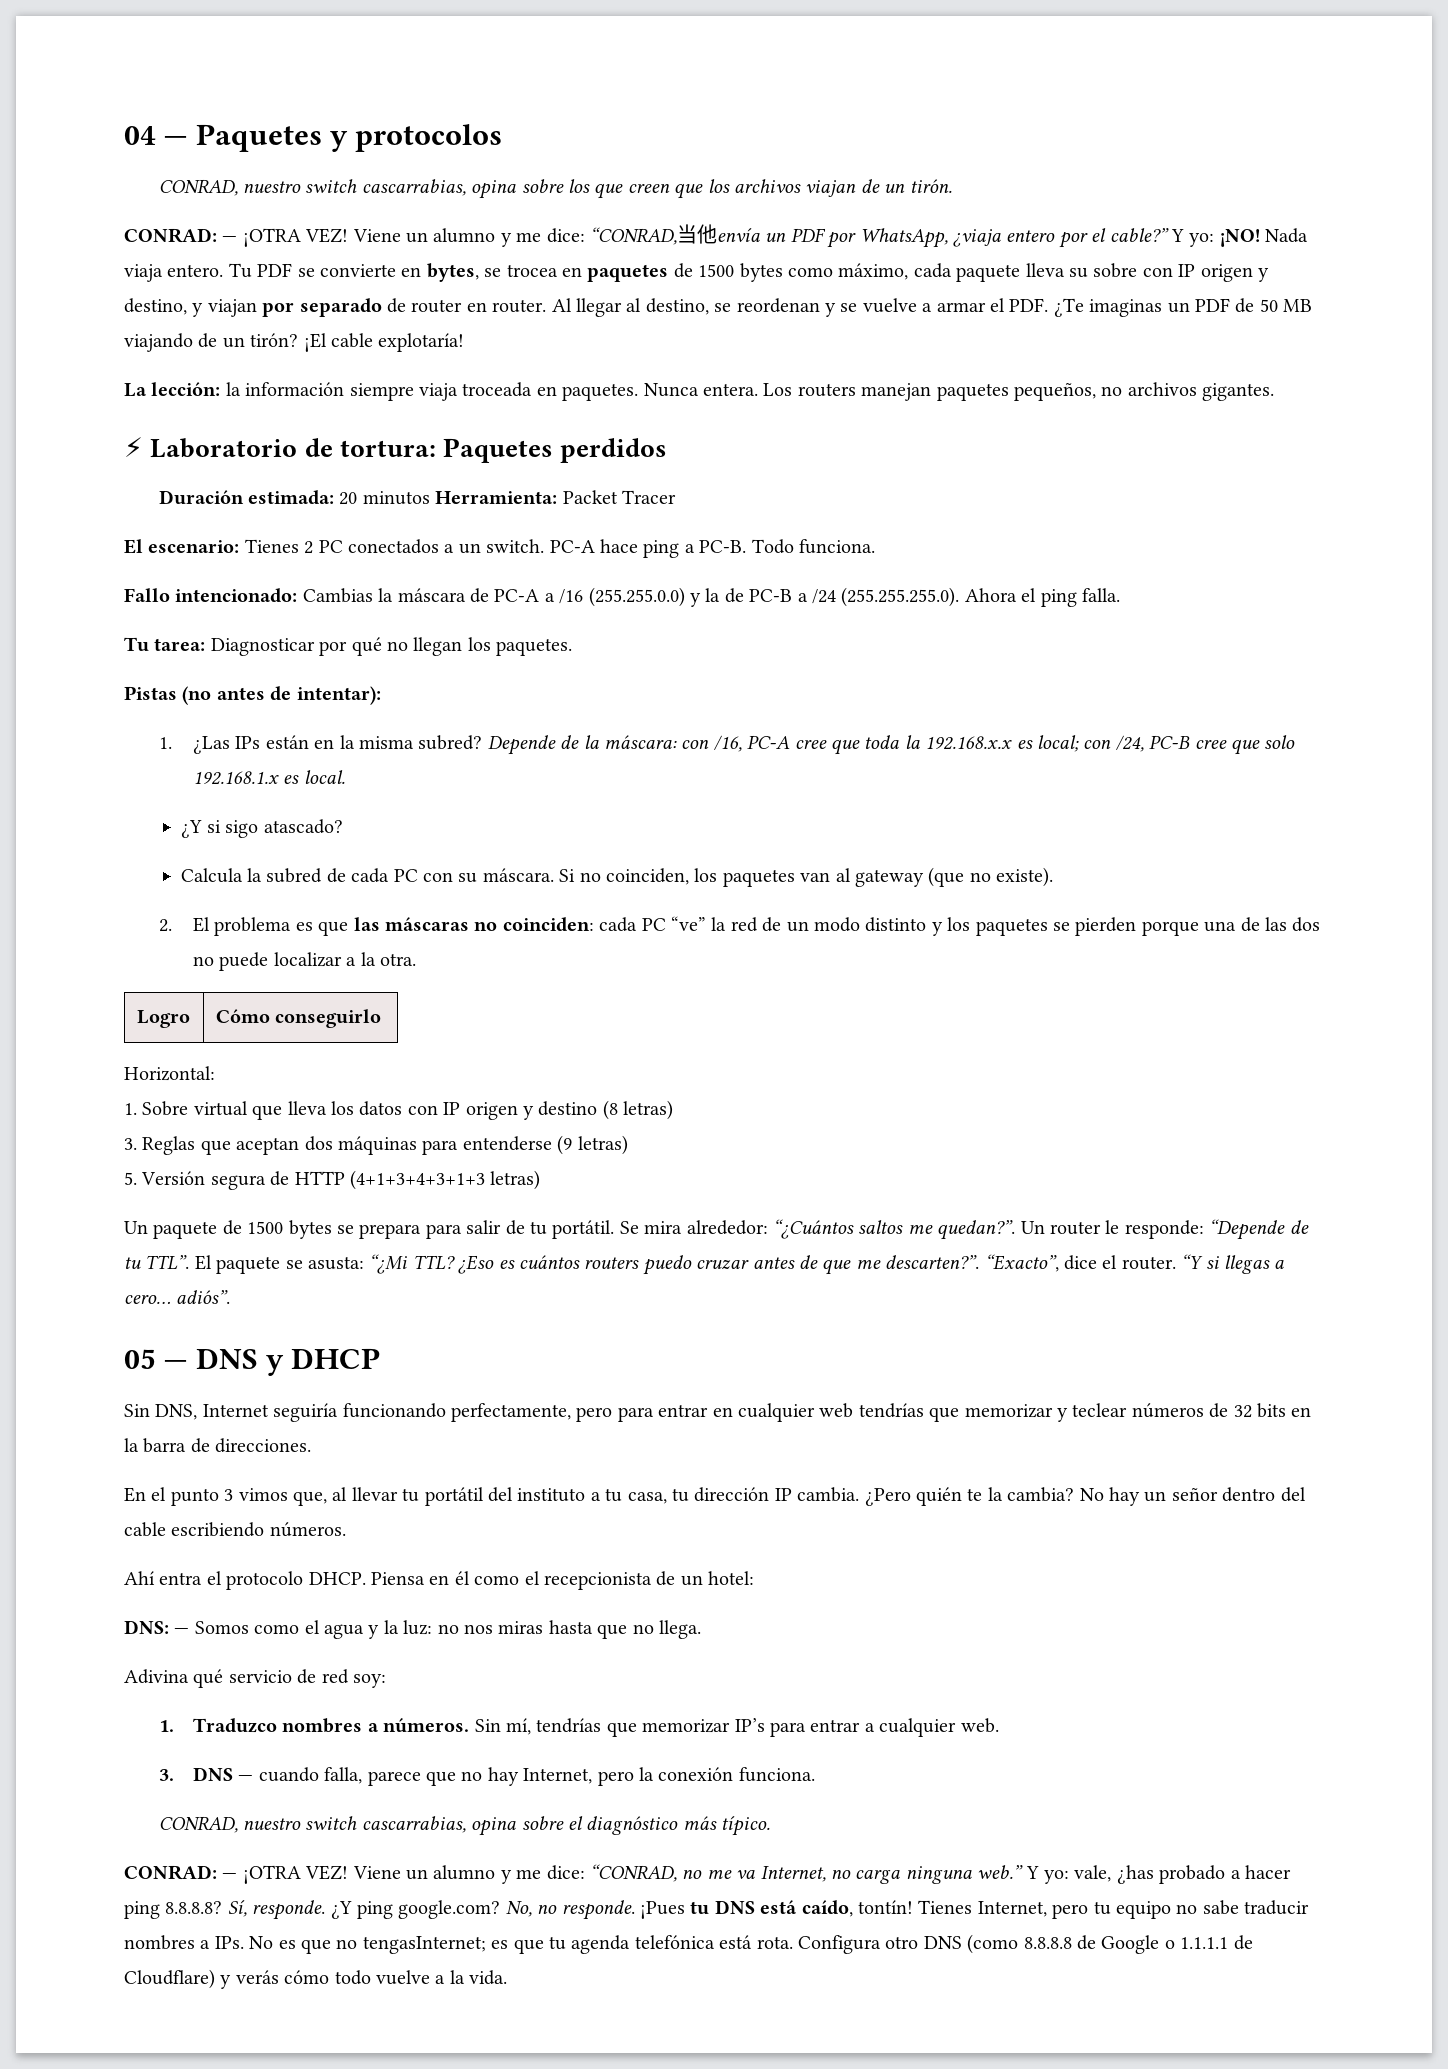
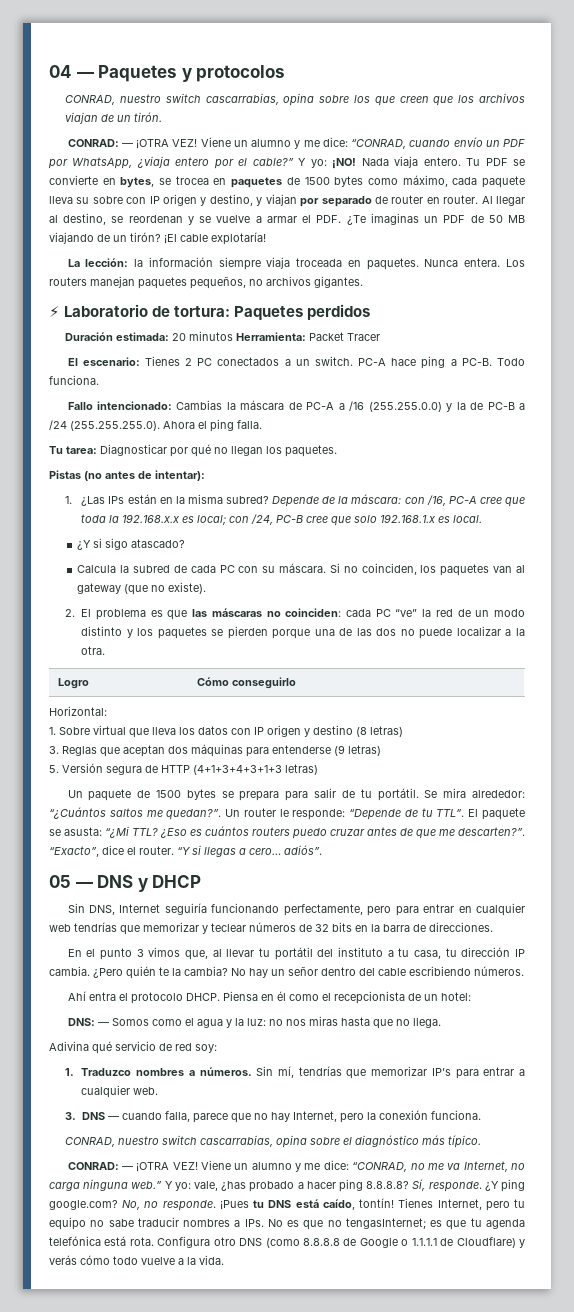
[676,224,760,244] 当他envía -> [409,137,483,147] cuando envío

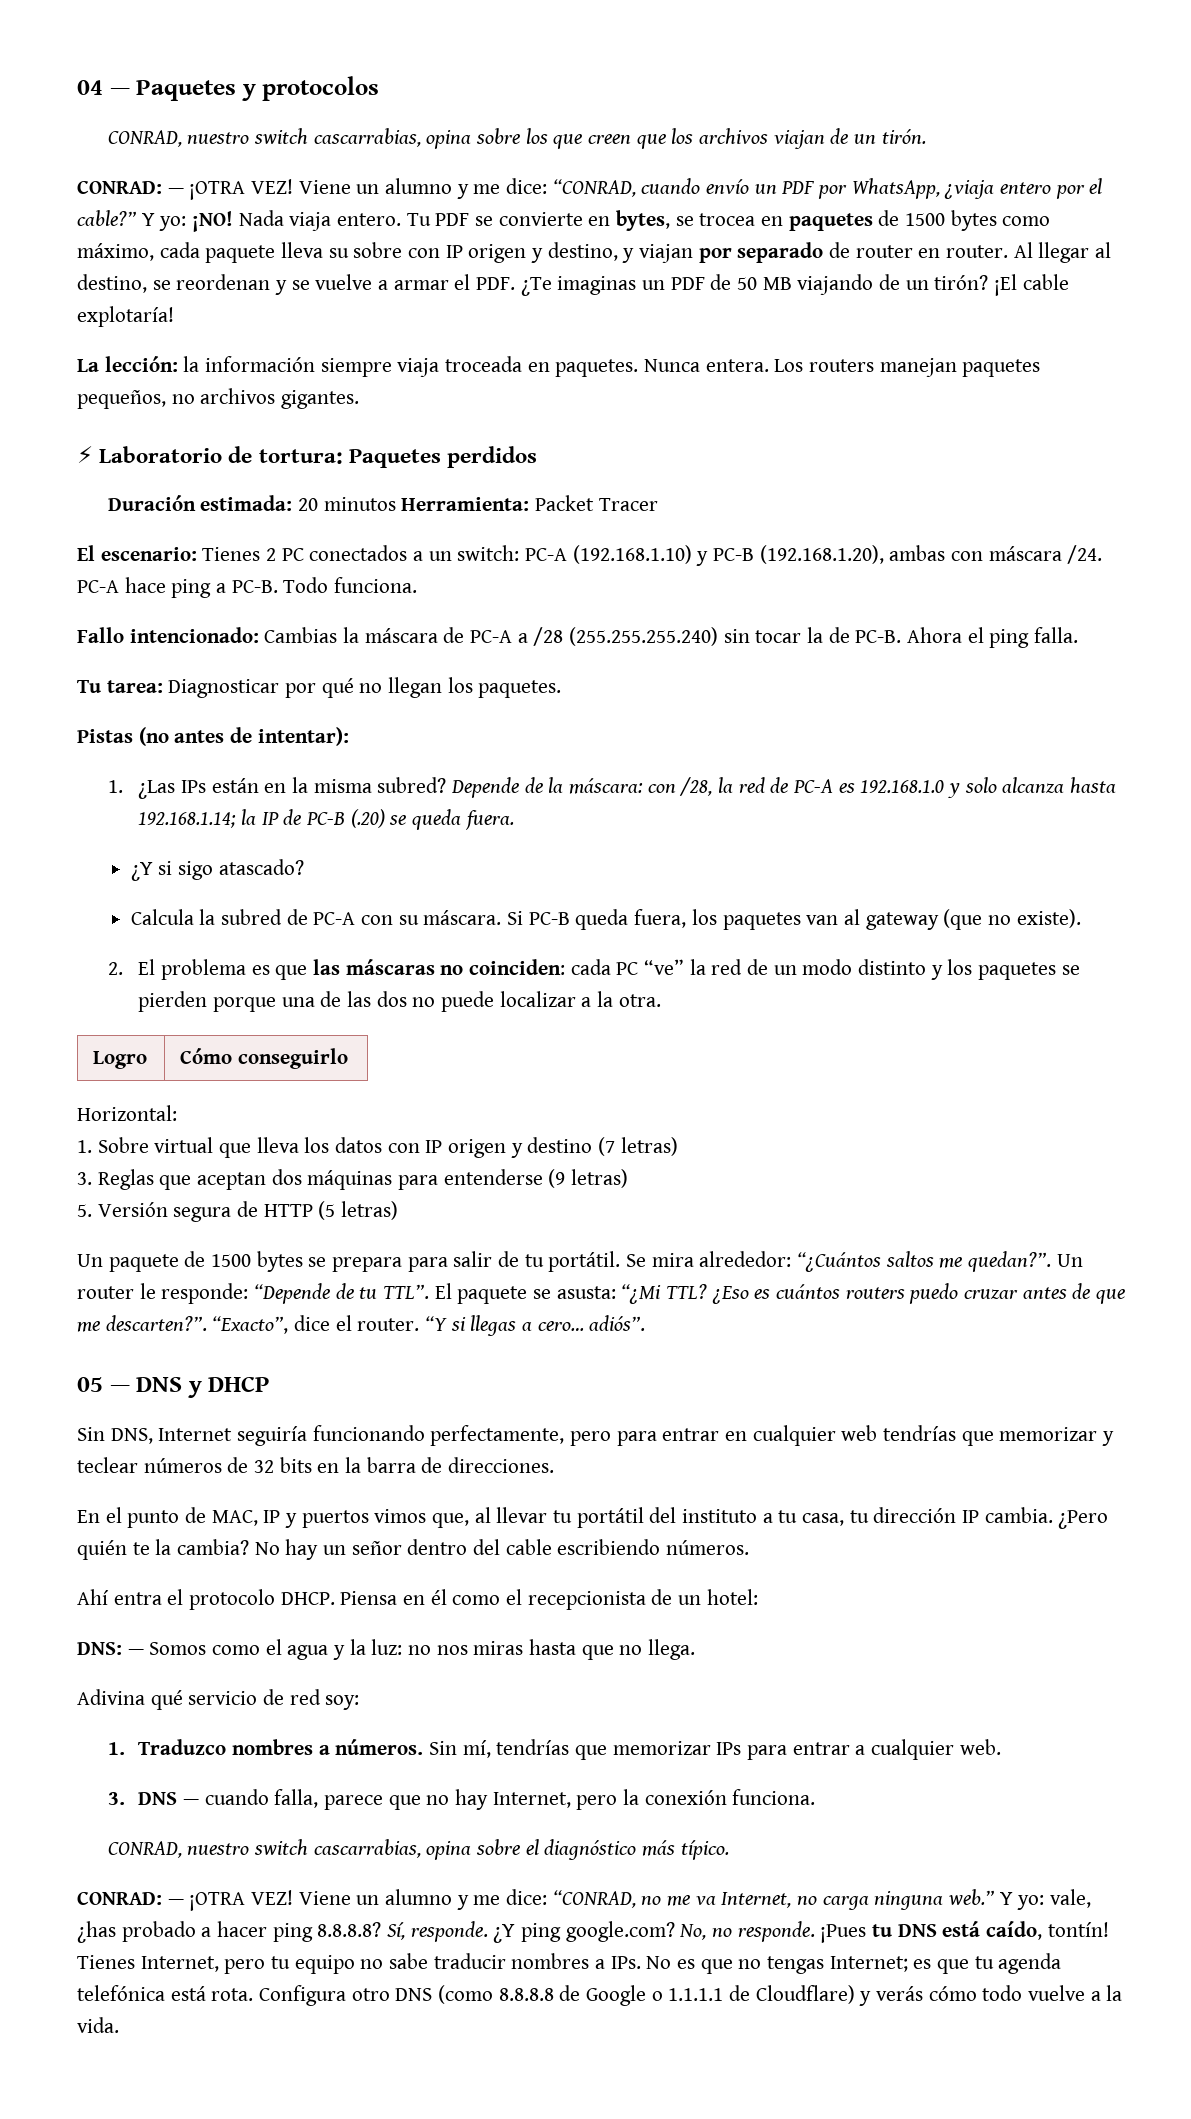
[314,356,353,366] switch. -> [457,545,1103,566] switch: PC-A (192.168.1.10) y PC-B (192.168.1.20), ambas con máscara /24.
[349,401,526,412] [49,420,160,431] /16 (255.255.0.0) y la de PC-B a /24 (255.255.255.0). -> [533,627,902,646] /28 (255.255.255.240) sin tocar la de PC-B.
[426,495,526,507] [81,514,483,526] /16, PC-A cree que toda la 192.168.x.x es local; con /24, PC-B cree que solo 192.168.1.x es local. -> [679,777,1117,798] [138,809,514,830] /28, la red de PC-A es 192.168.1.0 y solo alcanza hasta 192.168.1.14; la IP de PC-B (.20) se queda fuera.
[190,565,235,573] cada PC -> [313,912,356,925] PC-A
[343,563,417,575] no coinciden, -> [528,909,687,930] PC-B queda fuera,
[356,727,367,737] (8 -> [598,1137,616,1156] (7
[193,765,282,775] (4+1+3+4+3+1+3 -> [318,1201,336,1220] (5
[136,949,144,957] 3 -> [185,1507,369,1528] de MAC, IP y puertos
[431,1068,451,1076] IP’s -> [716,1742,742,1755] IPs
[345,1218,426,1229] tengasInternet; -> [767,1956,908,1974] tengas Internet;

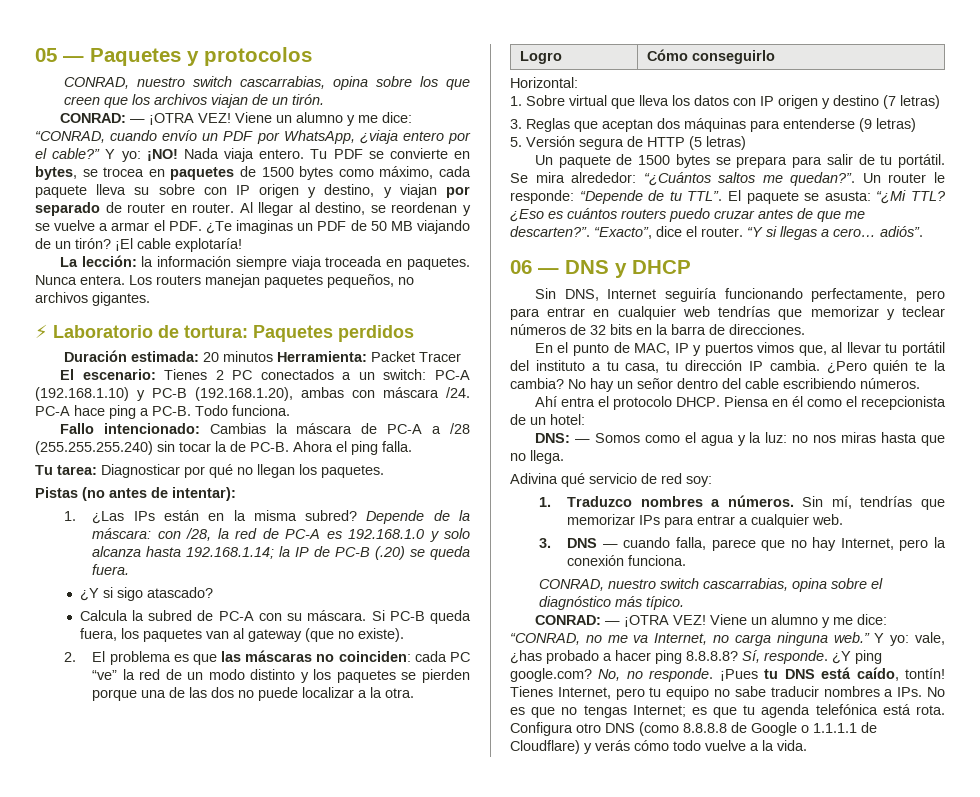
[77,80,103,95] 04 -> [35,48,57,62] 05
[77,1377,103,1392] 05 -> [510,260,532,274] 06

